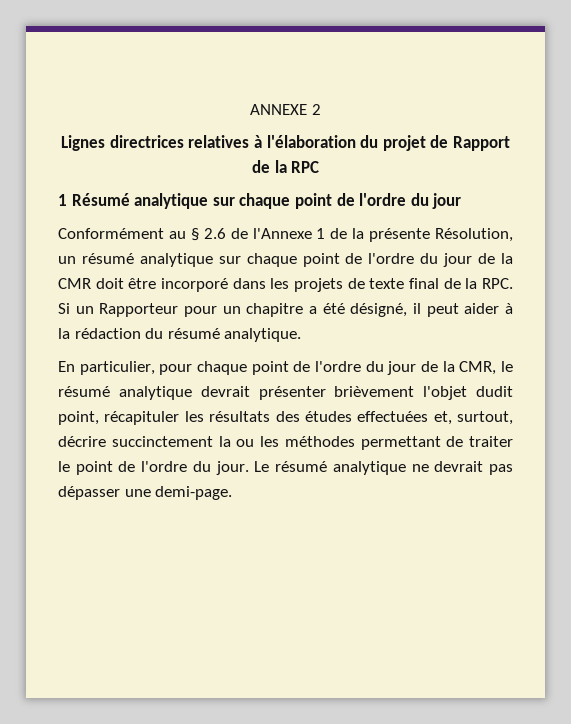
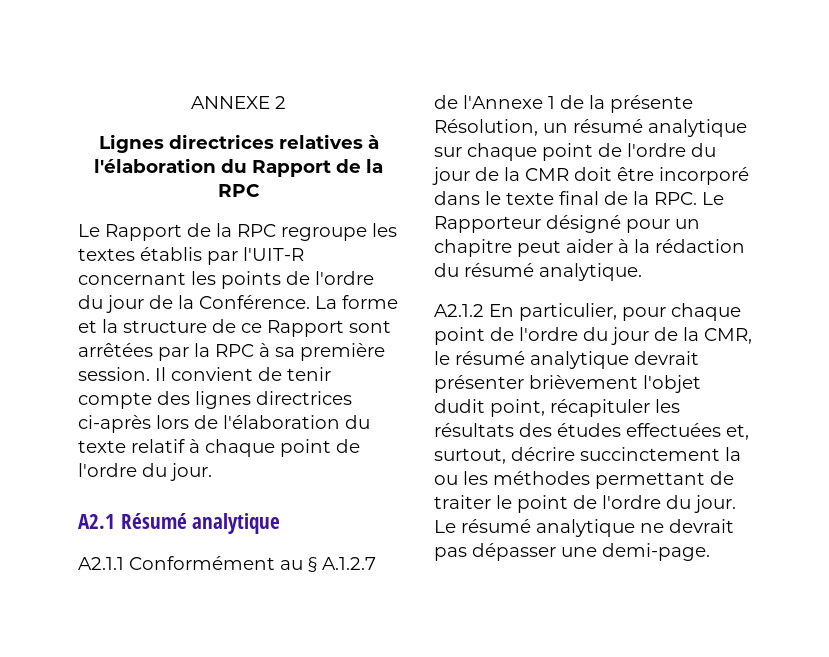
[382,135,449,151] projet de -> (247, 166) none
[58,193,462,209] 1 Résumé analytique sur chaque point de l'ordre du jour // -> [78,223,397,241] [78,247,304,265] [78,271,374,289] [78,295,398,313] [78,319,391,337] [78,343,385,361] [78,367,331,381] [78,391,352,409] [78,415,370,433] [78,439,360,457] [78,463,212,481] [78,513,281,534] [78,557,124,570] Le Rapport de la RPC regroupe les textes établis par l'UIT-R concernant les points de l'ordre du jour de la Conférence. La forme et la structure de ce Rapport sont arrêtées par la RPC à sa première session. Il convient de tenir compte des lignes directrices ci-après lors de l'élaboration du texte relatif à chaque point de l'ordre du jour. // A2.1 Résumé analytique // A2.1.1
[203,228,226,239] 2.6 -> [322,557,376,570] A.1.2.7
[270,278,365,292] les projets de -> [485,191,501,205] le
[58,303,422,317] Si un Rapporteur pour un chapitre a été désigné, il -> [702,192,724,205] [434,215,700,233] [434,239,512,257] Le Rapporteur désigné pour un chapitre
(302, 335) none -> [434,304,484,317] A2.1.2

